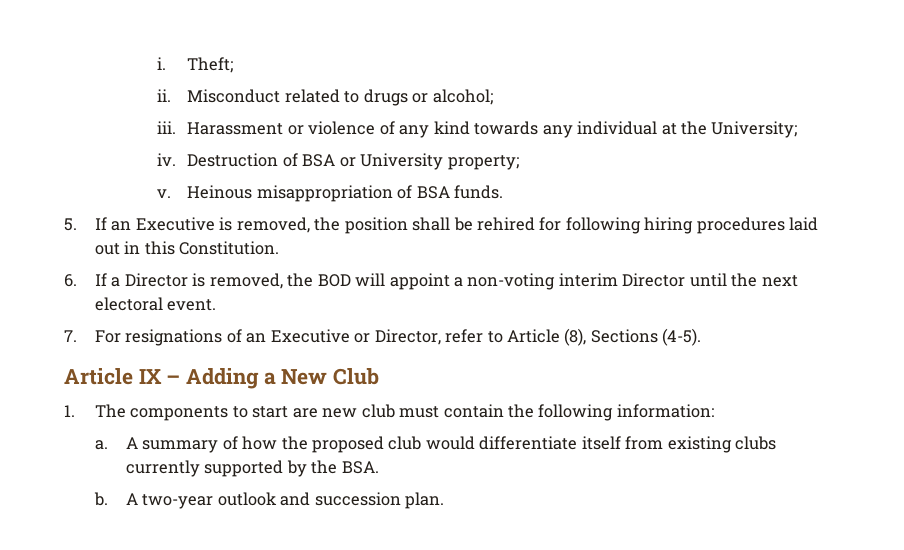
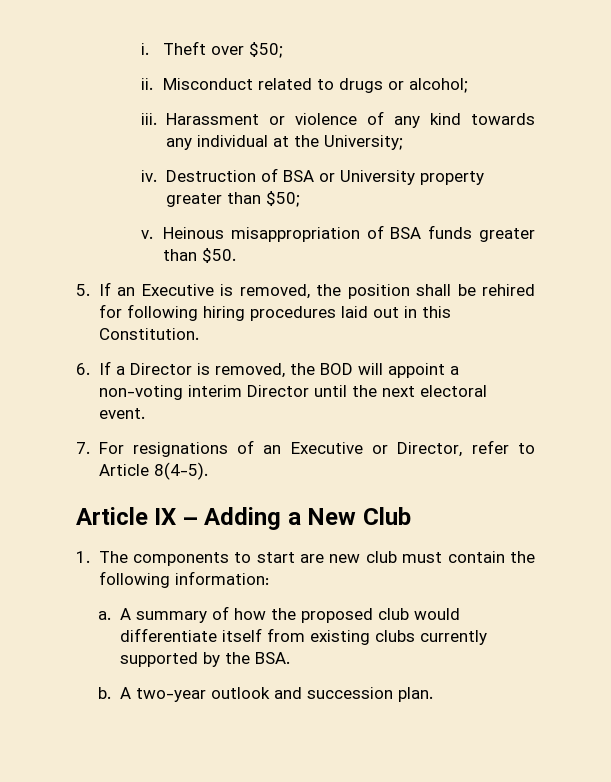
[187,57,234,73] Theft; -> [163,41,284,58] Theft over $50;
[447,155,519,170] property; -> [419,171,484,185] [165,191,300,207] property greater than $50;
[454,185,504,199] funds. -> [428,225,535,242] [163,248,237,263] funds greater than $50.
[564,328,702,346] (8), Sections (4-5). -> [153,462,208,480] 8(4-5).

